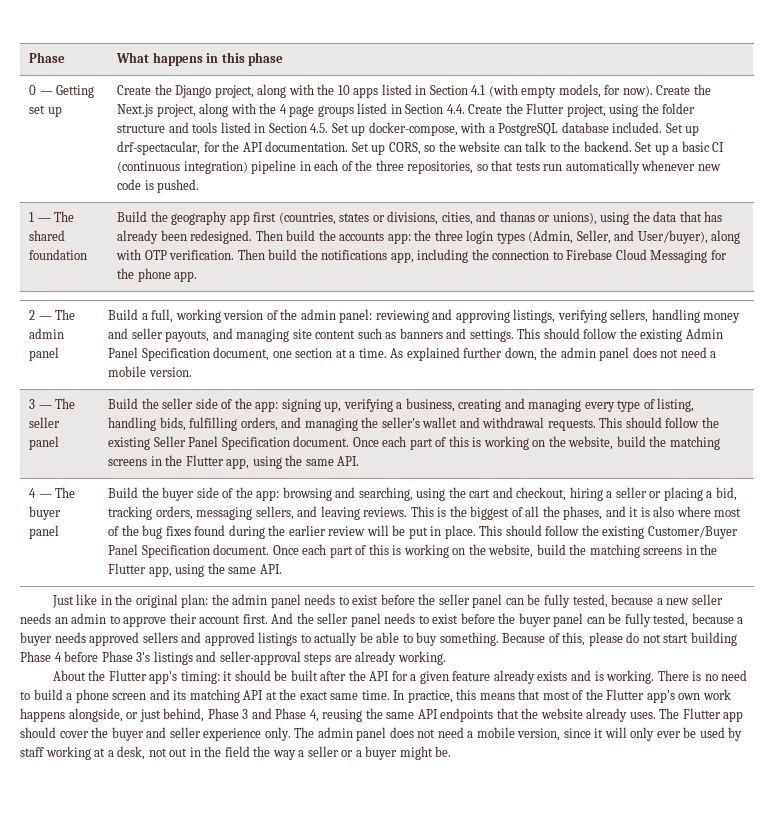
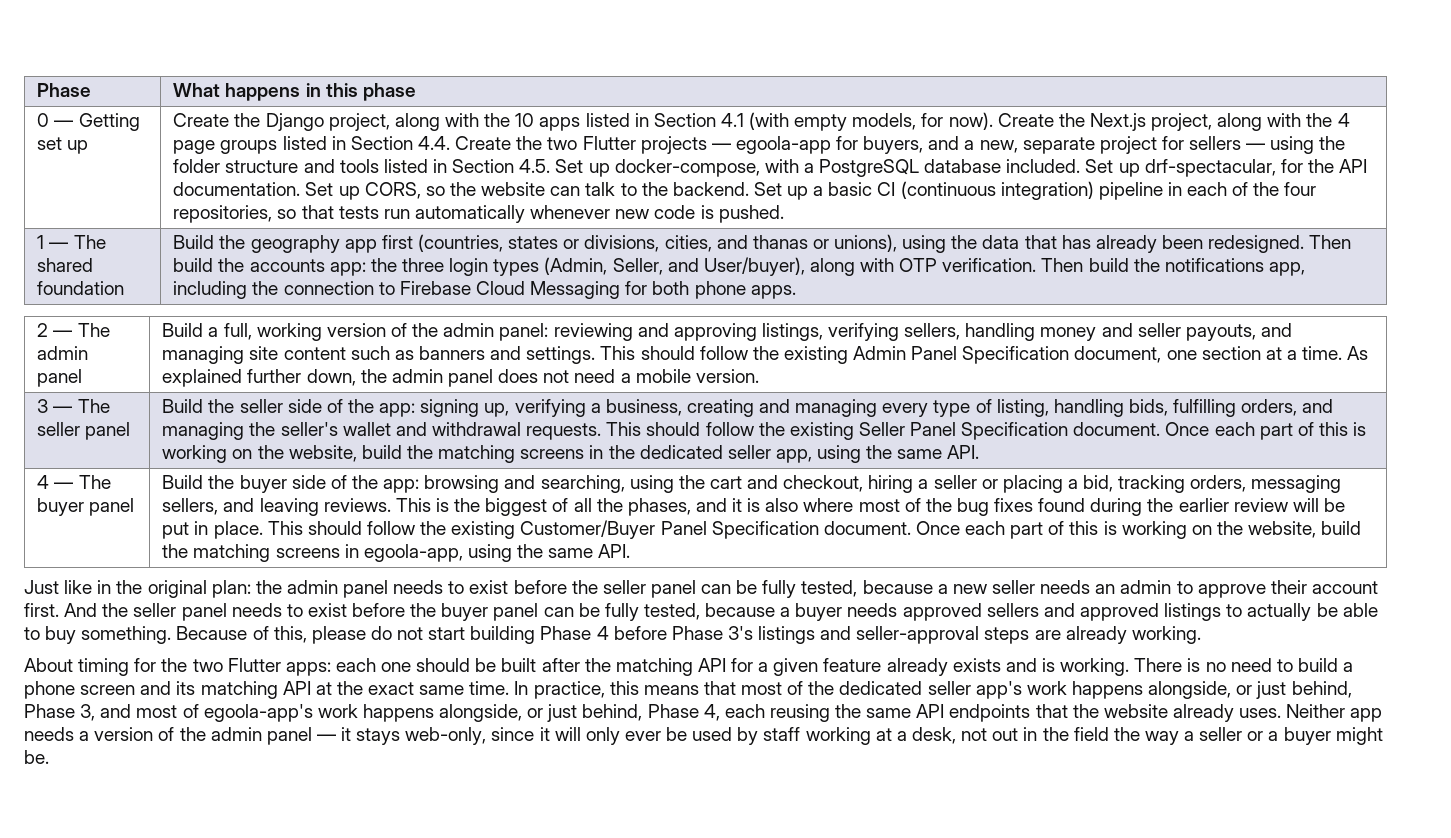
[526,103,606,117] Flutter project, -> [547,136,1266,154] two Flutter projects — egoola-app for buyers, and a new, separate project for sellers —
[375,160,404,171] three -> [1284,182,1317,196] four
[117,268,198,282] the phone app. -> [652,281,796,299] both phone apps.
[185,455,224,466] Flutter -> [639,445,771,459] dedicated seller
[700,544,718,555] [108,563,172,577] the Flutter app, -> [363,544,463,562] egoola-app,
[88,670,233,684] the Flutter app's timing: it -> [78,658,412,676] timing for the two Flutter apps: each one
(366, 675) none -> [615,658,693,676] matching
[606,689,731,703] [20,708,272,722] Flutter app's own work happens alongside, or just behind, Phase 3 and -> [839,681,1352,699] [24,704,643,722] dedicated seller app's work happens alongside, or just behind, Phase 3, and most of egoola-app's work happens alongside, or just behind,
(319, 715) none -> [724,704,765,718] each
[659,708,744,722] [20,727,561,741] The Flutter app should cover the buyer and seller experience only. The admin panel does not need a mobile version, -> [1286,704,1383,722] [24,727,487,745] Neither app needs a version of the admin panel — it stays web-only,

